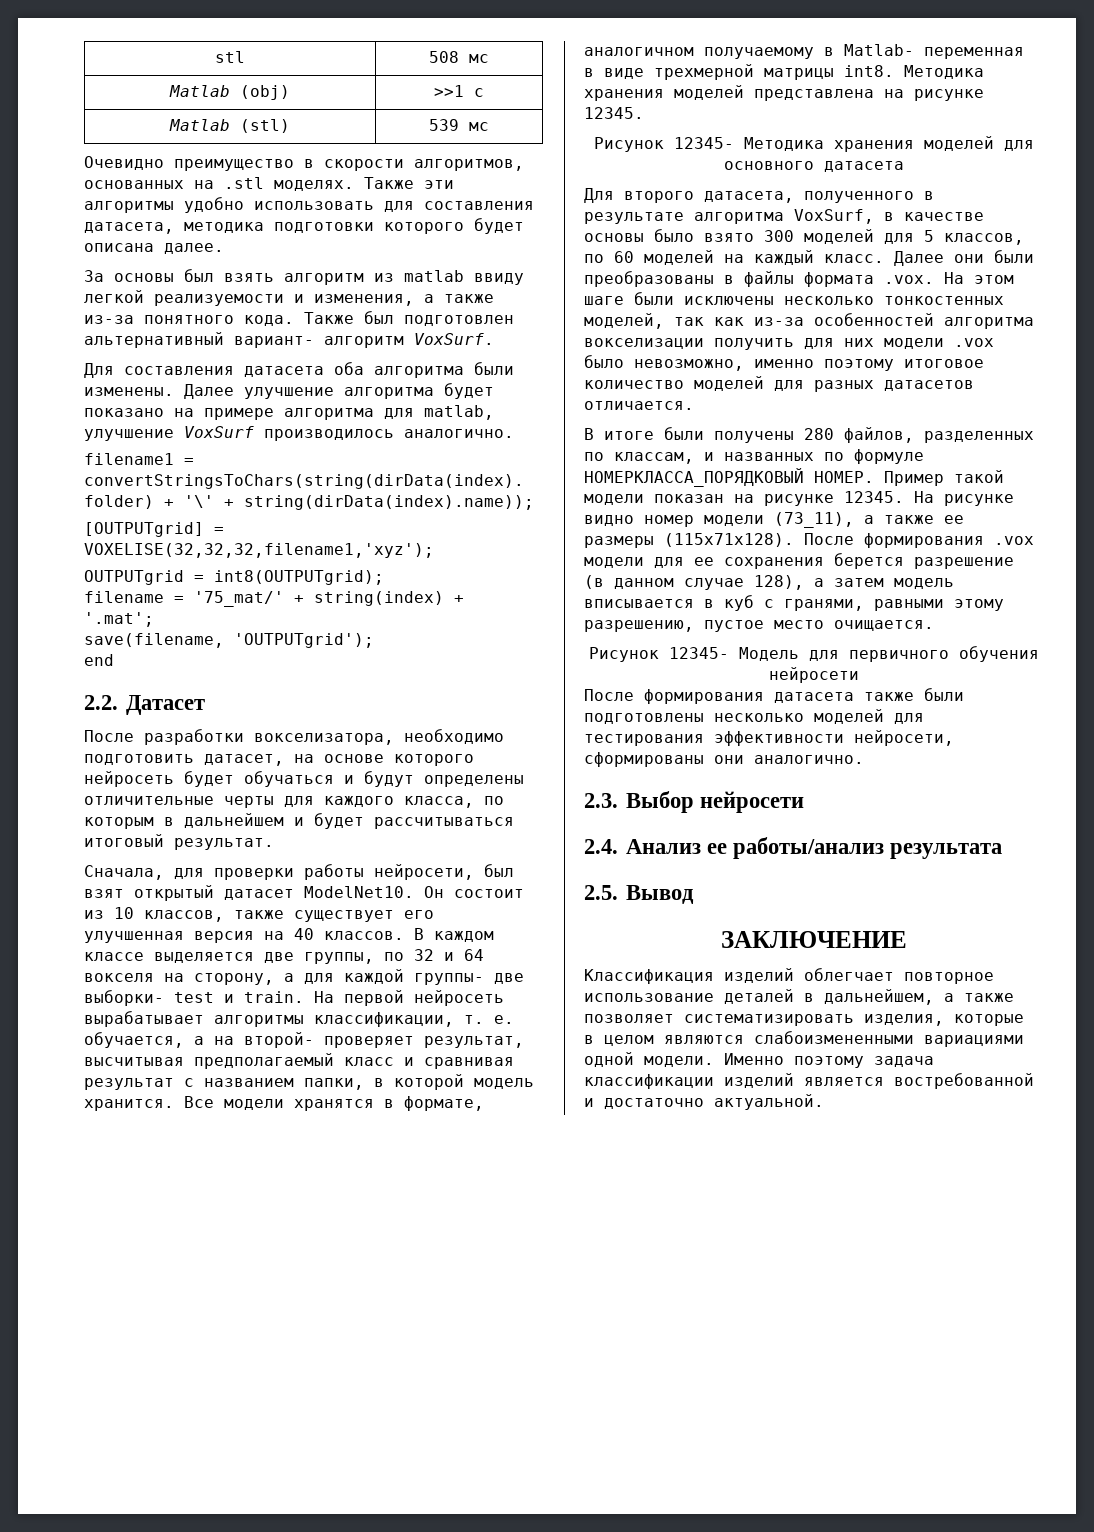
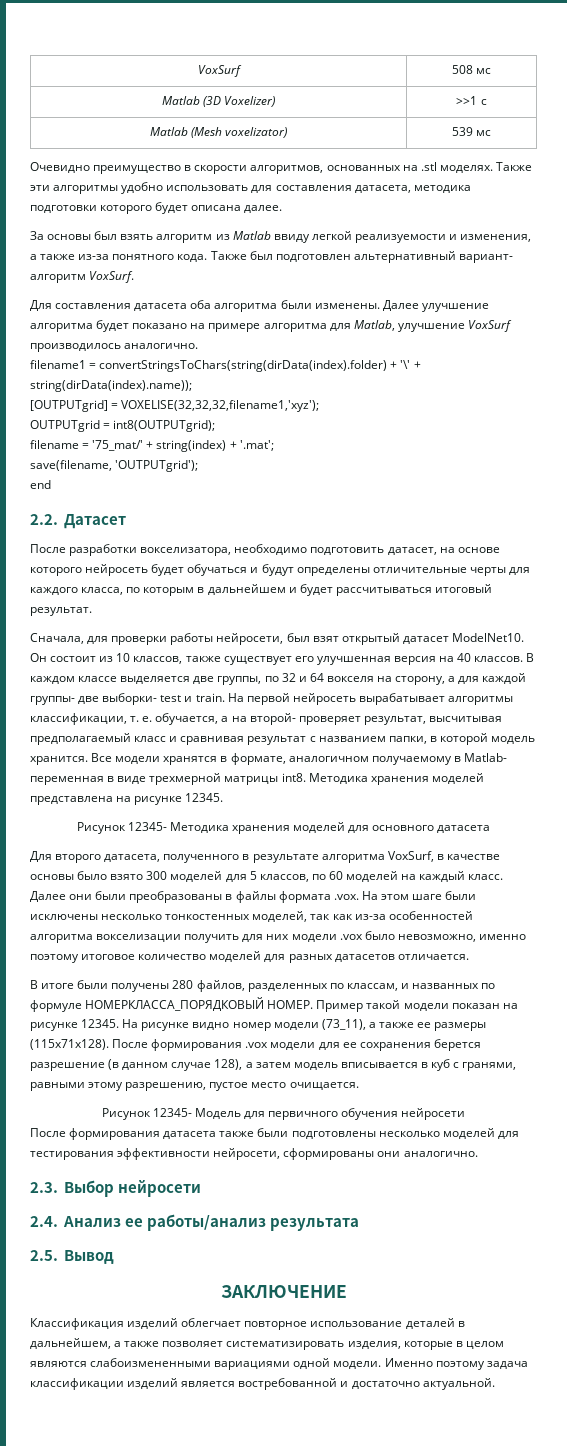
[215,51,245,63] stl -> [197,65,242,77] VoxSurf
[240,85,290,100] (obj) -> [203,96,276,107] (3D Voxelizer)
[240,119,290,133] (stl) -> [191,127,288,138] (Mesh voxelizator)
[404,270,464,282] matlab -> [232,231,271,240] Matlab
[424,405,494,420] matlab, -> [353,320,395,331] Matlab,

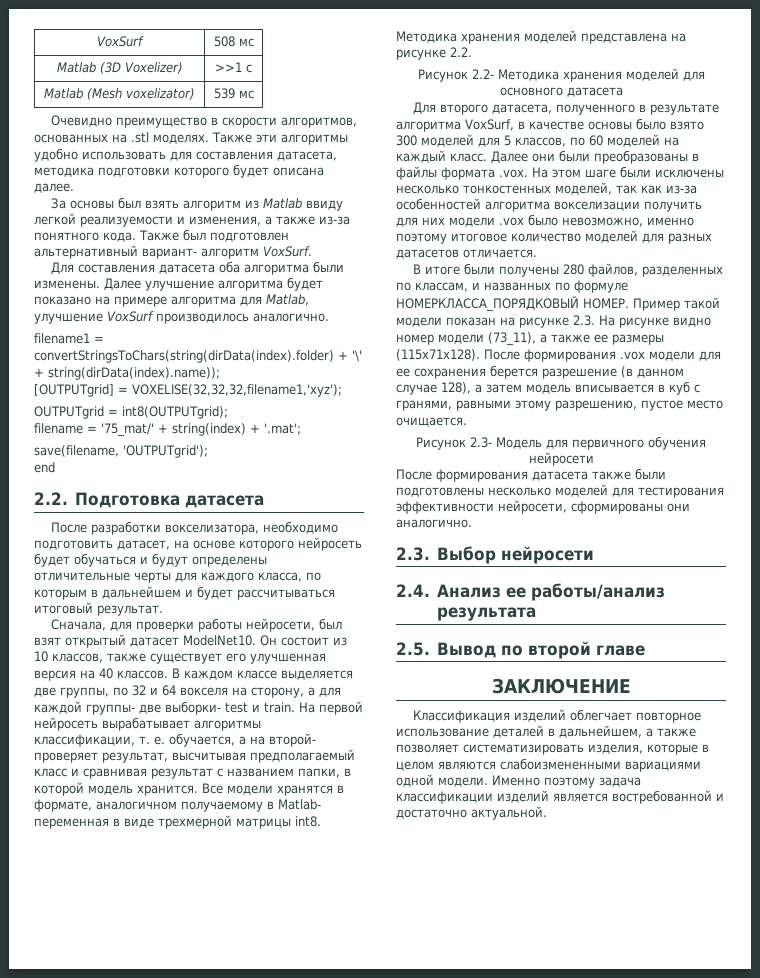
[63,514,126,529] Датасет -> [74,492,264,508] Подготовка датасета
[185,793,224,802] [76,822,167,834] 12345. // Рисунок 12345- -> [450,47,472,57] [417,69,494,82] 2.2. // Рисунок 2.2-
[81,1019,120,1028] 12345. -> [573,315,595,326] 2.3.
[152,1108,192,1117] 12345- -> [470,437,492,448] 2.3-
(114, 1257) none -> [500,641,645,659] по второй главе

